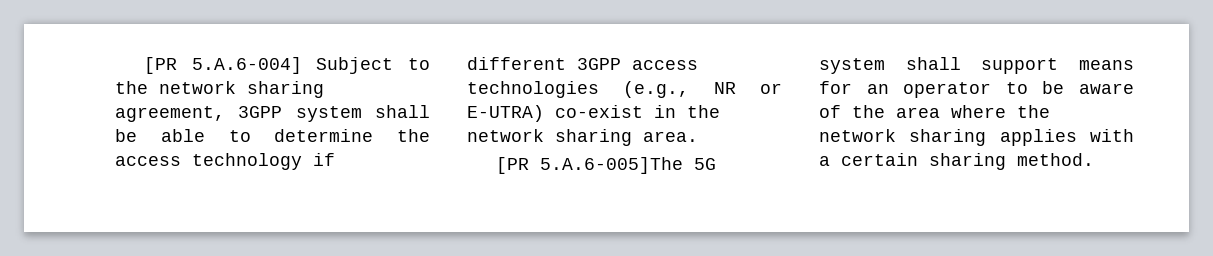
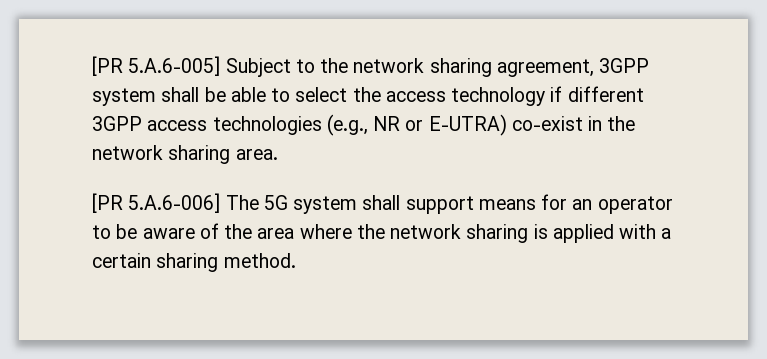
[144,57,302,74] [PR 5.A.6-004] -> [92,56,221,76] [PR 5.A.6-005]
[274,129,374,142] determine -> [295,87,348,102] select
[540,157,684,174] 5.A.6-005]The -> [128,193,259,213] 5.A.6-006] The
[999,129,1077,146] applies -> [533,224,614,243] is applied

